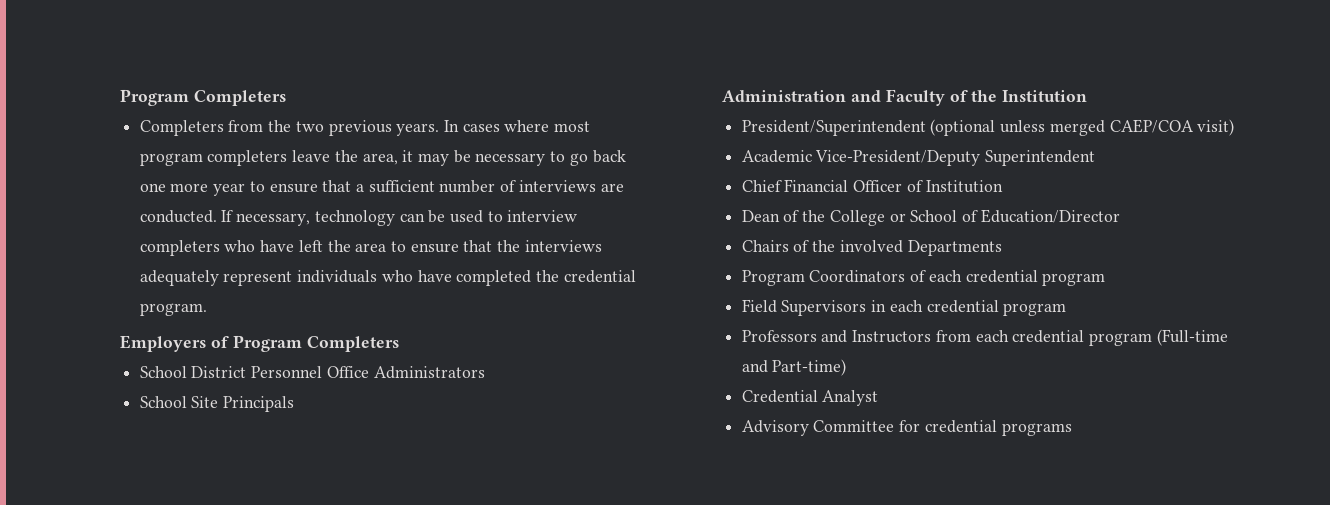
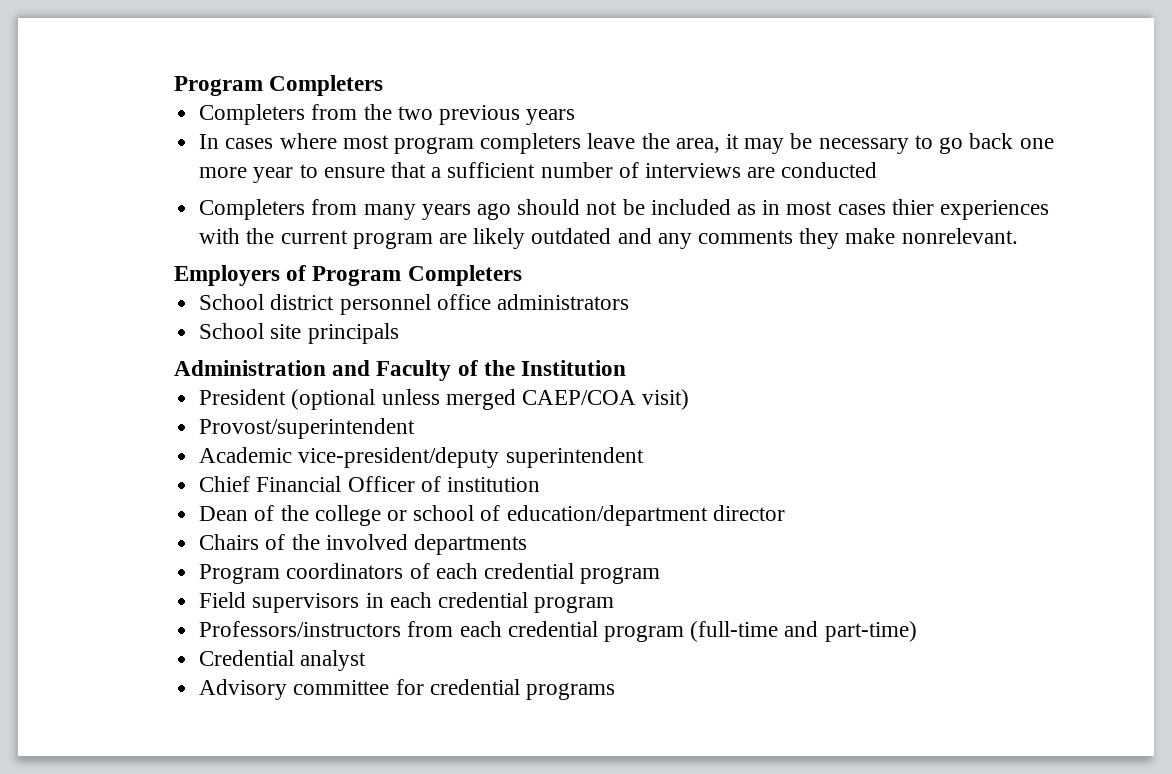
[396,123,440,136] years. -> [526,109,576,125] years //
[139,210,578,226] [139,240,602,256] [139,270,636,286] [139,303,207,316] conducted. If necessary, technology can be used to interview completers who have left the area to ensure that the interviews adequately represent individuals who have completed the credential program. -> [781,162,878,178] [199,199,1050,220] [199,228,1018,249] conducted // Completers from many years ago should not be included as in most cases thier experiences with the current program are likely outdated and any comments they make nonrelevant.
[191,366,485,379] [139,396,295,412] District Personnel Office Administrators // School Site Principals -> [270,294,630,315] [199,323,399,344] district personnel office administrators // School site principals
[741,120,926,136] President/Superintendent -> [199,389,287,405] President
(1235, 127) none -> [199,418,416,439] // Provost/superintendent
[815,150,1096,166] Vice-President/Deputy Superintendent -> [298,447,644,468] vice-president/deputy superintendent
[925,180,1003,193] Institution -> [447,477,541,492] institution
[829,209,1120,226] College or School of Education/Director -> [314,505,785,526] college or school of education/department director
[907,240,1002,256] [741,270,906,286] Departments // Program Coordinators -> [414,534,528,555] [199,563,404,584] departments // Program coordinators
[781,300,867,316] Supervisors -> [252,593,360,613] supervisors
[741,330,932,343] Professors and Instructors -> [199,621,402,637] Professors/instructors
[1156,329,1228,346] [741,359,847,376] (Full-time and Part-time) -> [690,621,917,642] (full-time and part-time)
[822,390,879,406] Analyst -> [300,650,367,671] analyst
[813,420,895,432] Committee -> [293,680,390,695] committee

